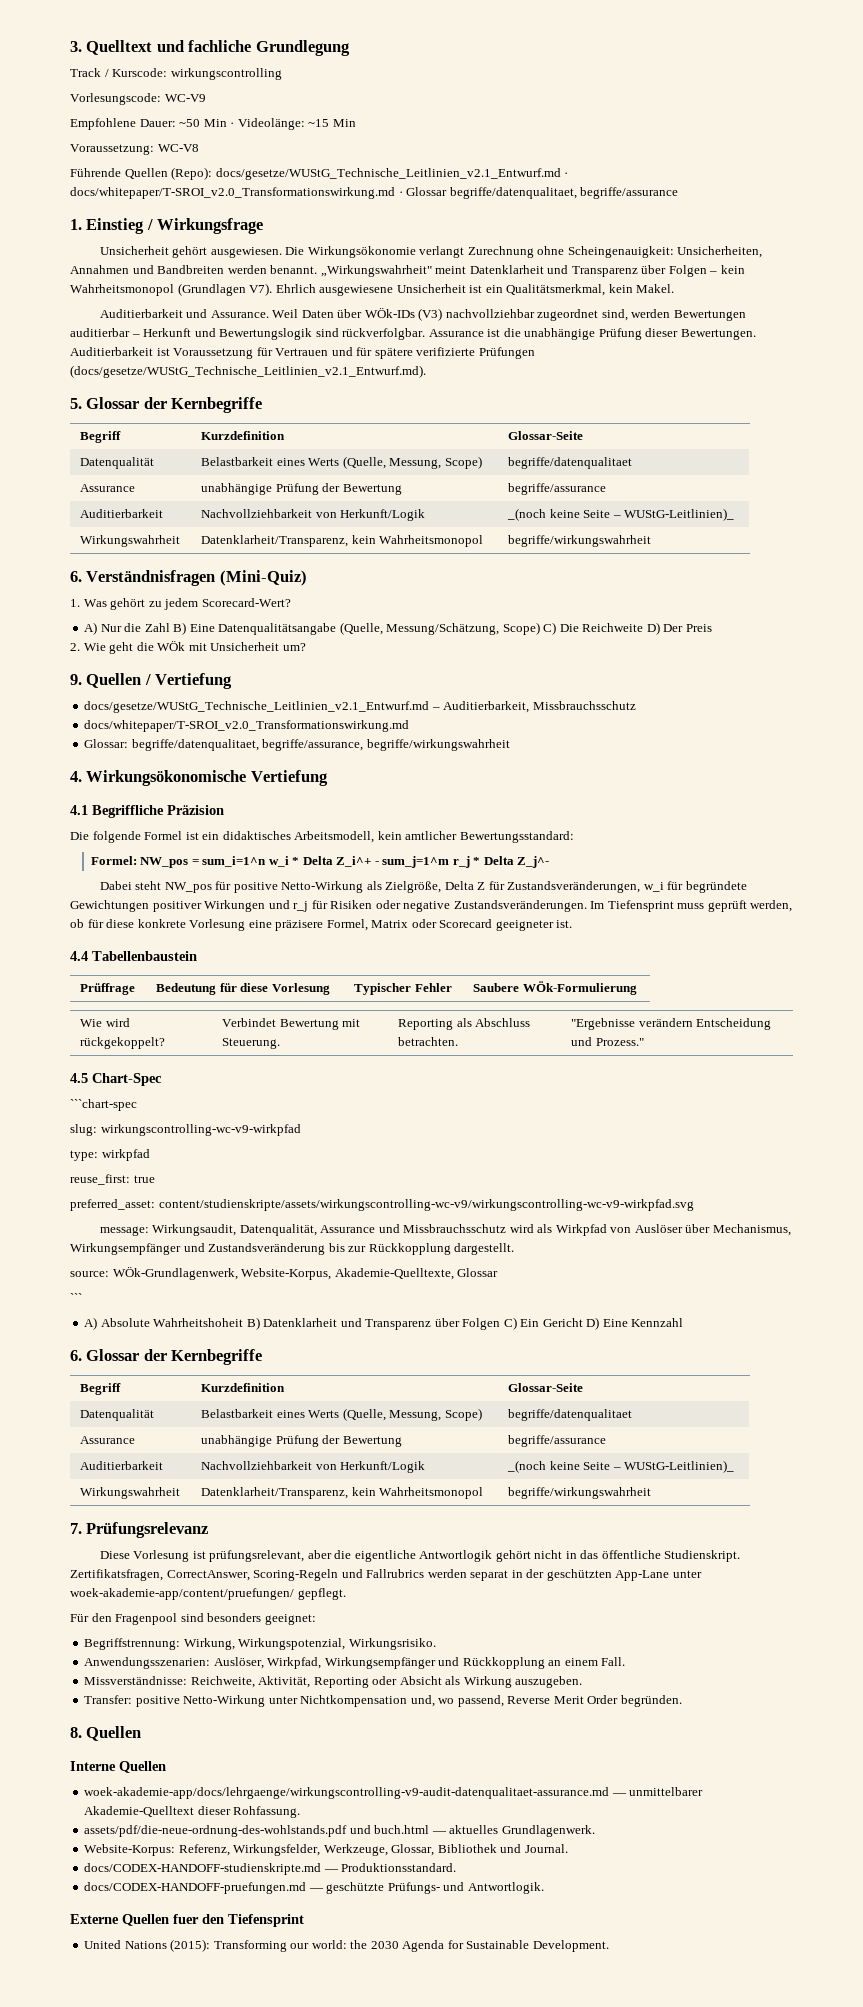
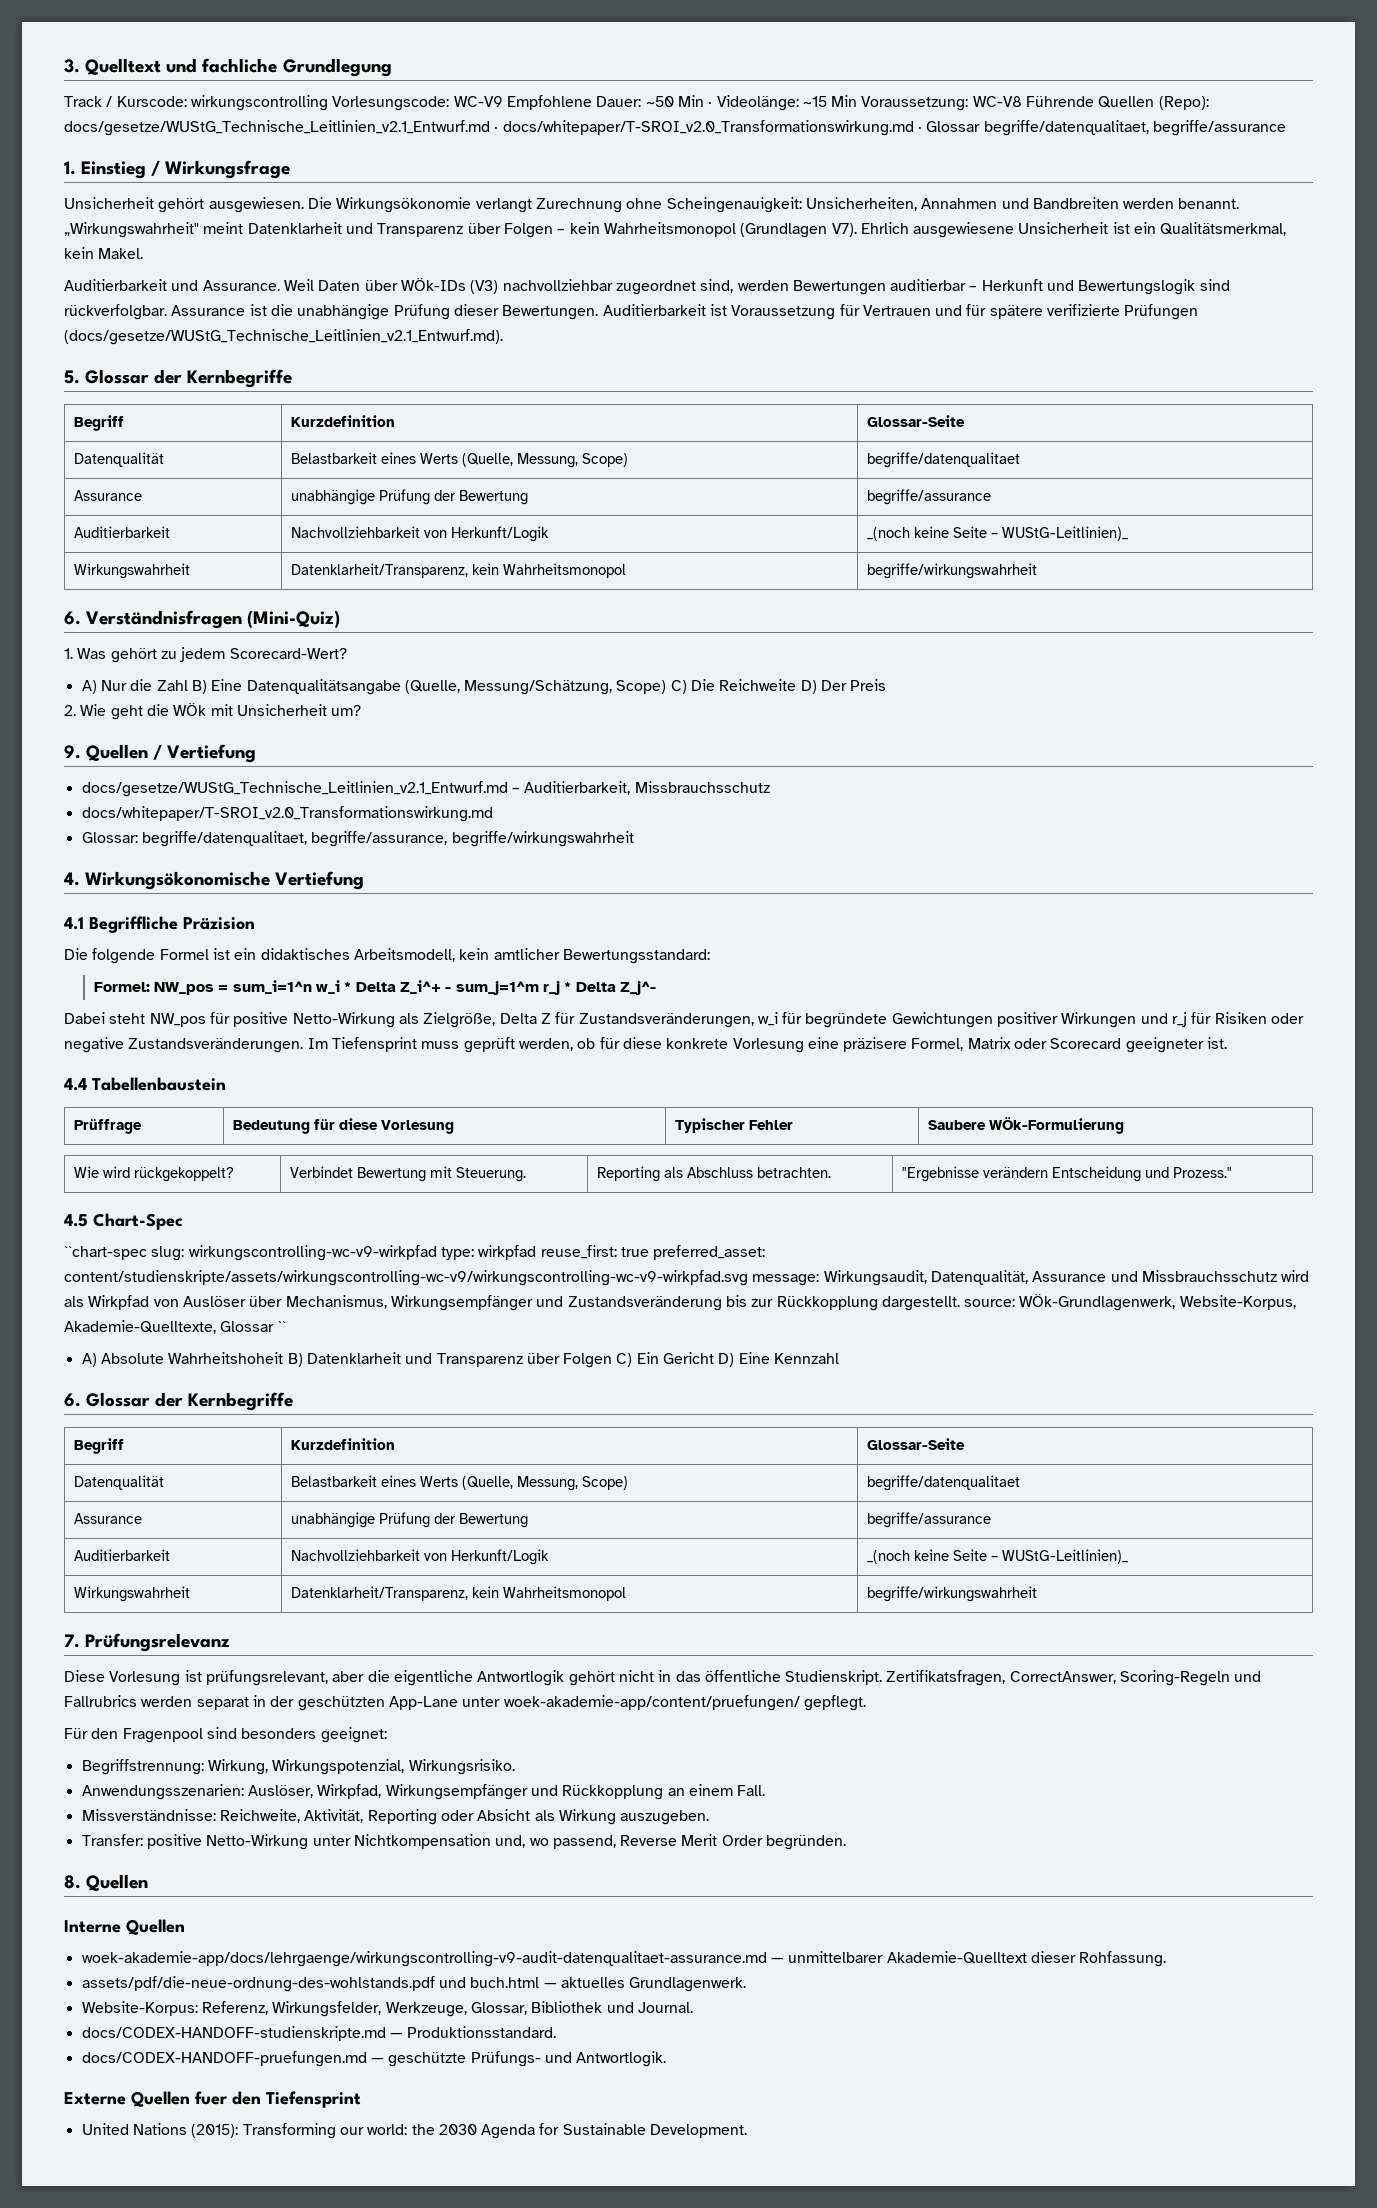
(282, 74) // -> (328, 103) none
(206, 98) // -> (503, 101) none
(356, 123) // -> (858, 101) none
(199, 148) // -> (1022, 101) none
[70,1099,137,1111] ```chart-spec // -> [64,1246,147,1260] ``chart-spec
(301, 1130) // -> (437, 1253) none
(150, 1155) // -> (537, 1252) none
(155, 1179) // -> (649, 1252) none
(694, 1205) // -> (748, 1278) none
(515, 1249) // -> (960, 1303) none
[70,1293,82,1302] // ``` -> [277,1321,286,1332] ``

